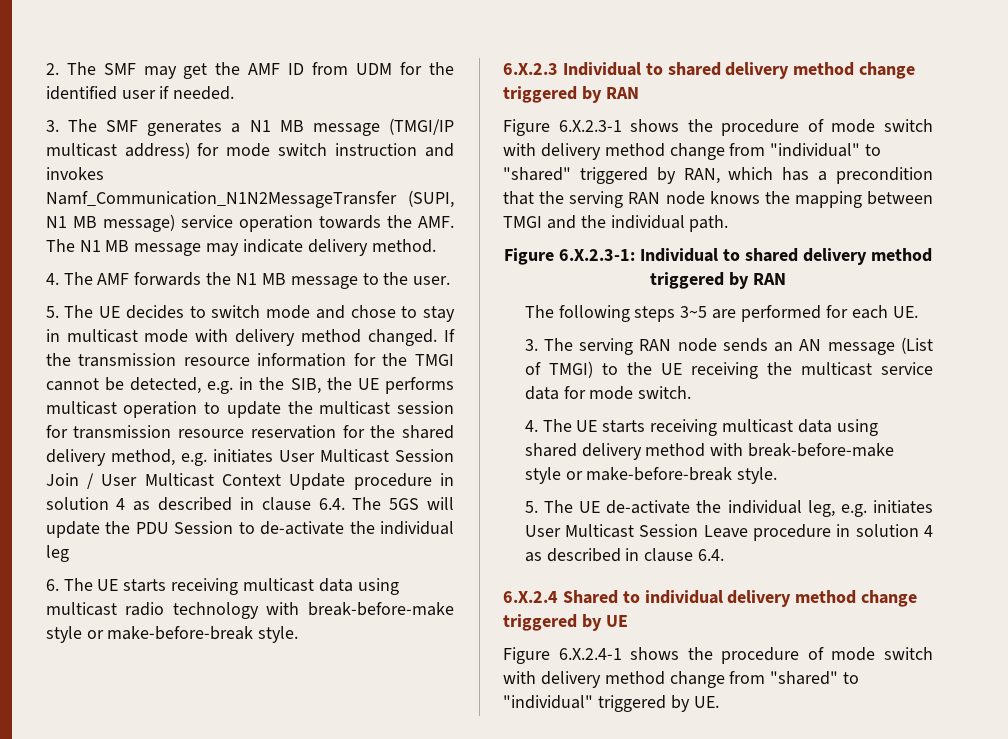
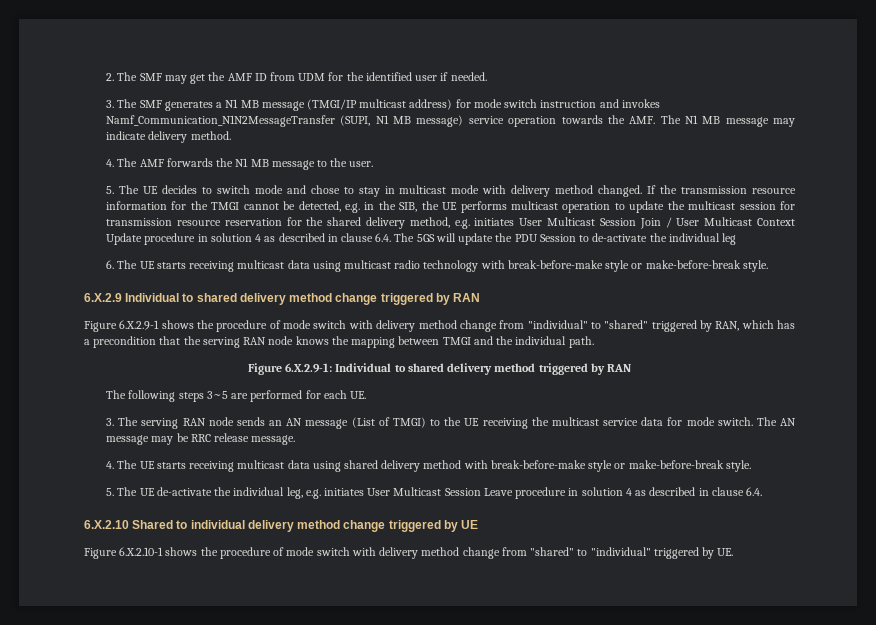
[503,63,558,75] 6.X.2.3 -> [84,293,122,302] 6.X.2.9
[558,120,622,132] 6.X.2.3-1 -> [119,320,160,330] 6.X.2.9-1
[559,249,636,261] 6.X.2.3-1: -> [285,363,333,373] 6.X.2.9-1:
(692, 392) none -> [756,417,797,426] [106,433,296,445] The AN message may be RRC release message.
[503,591,558,603] 6.X.2.4 -> [84,520,129,529] 6.X.2.10
[558,648,622,660] 6.X.2.4-1 -> [119,547,164,556] 6.X.2.10-1

